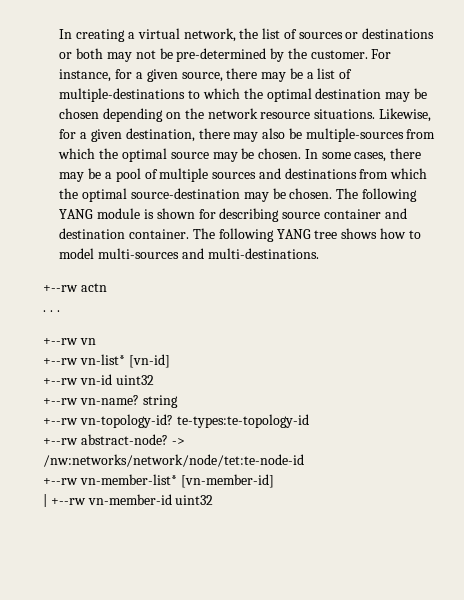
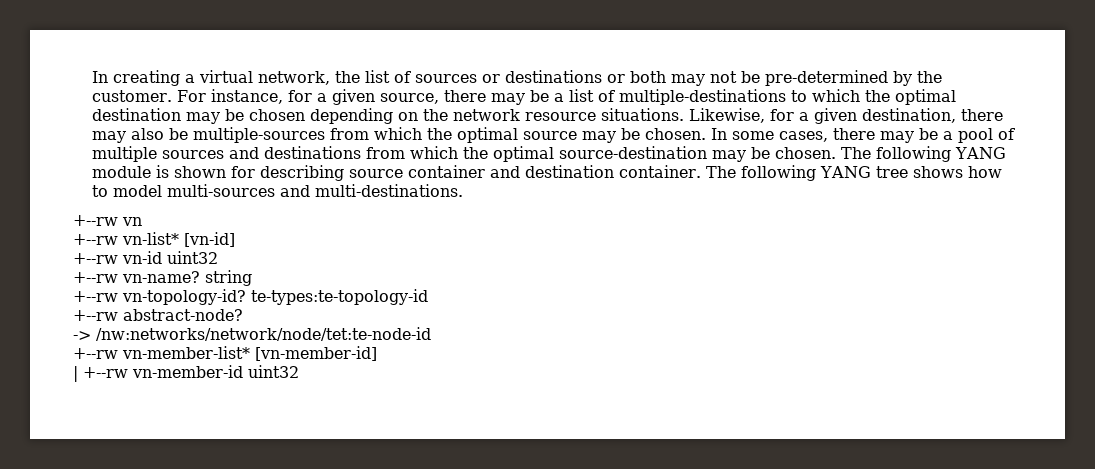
[43,283,107,292] [43,310,60,312] // +--rw actn // . . . -> (464, 190) none
(168, 439) none -> (243, 315) //

